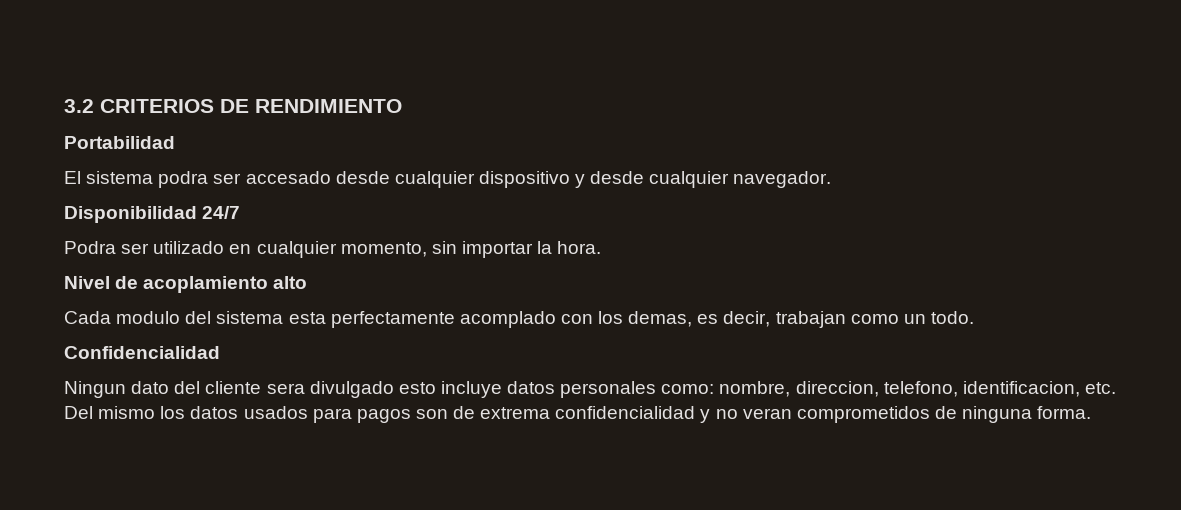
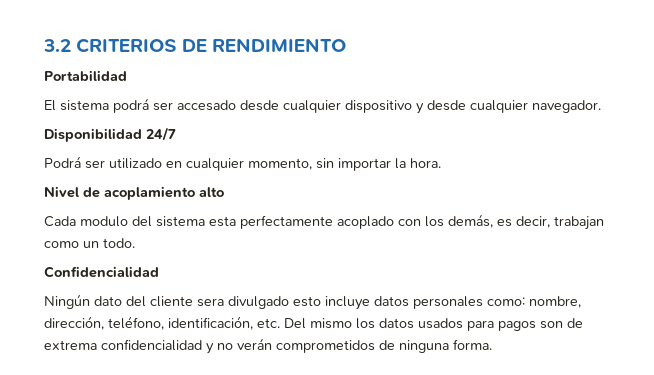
[158,171,209,188] podra -> [113,98,149,113] podrá
[64,241,116,254] Podra -> [44,156,81,168] Podrá
[459,311,556,328] acomplado -> [337,216,394,229] acoplado
[628,311,693,327] demas, -> [448,214,493,228] demás,
[64,381,126,398] Ningun -> [44,294,90,309] Ningún
[795,381,1080,397] direccion, telefono, identificacion, -> [44,316,253,330] dirección, teléfono, identificación,
[742,408,792,419] veran -> [237,338,272,350] verán

